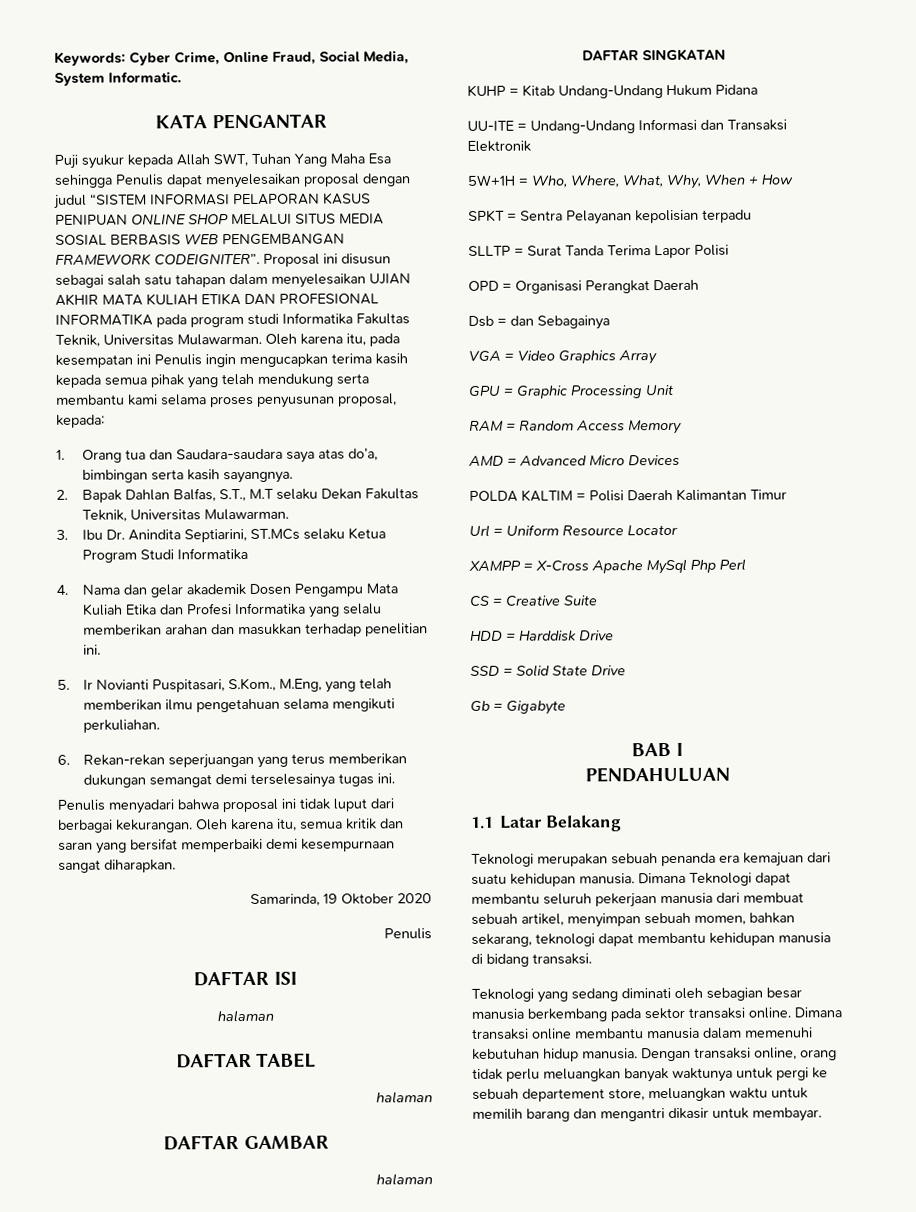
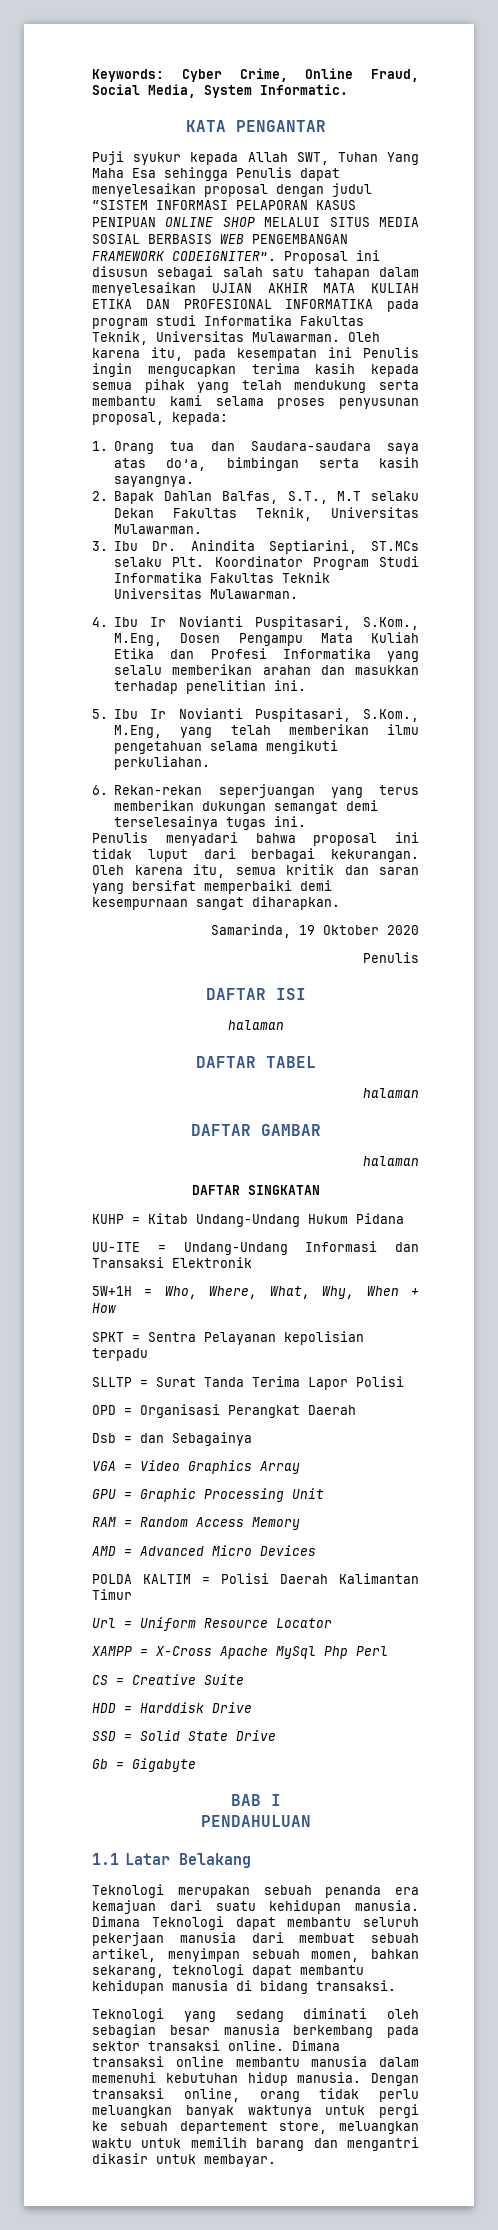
[348,527,387,540] Ketua -> [172,556,303,567] Plt. Koordinator
[56,583,247,598] // 4. Nama dan gelar akademik -> [210,572,331,583] [114,588,299,599] [92,616,419,630] [114,633,163,646] Fakultas Teknik Universitas Mulawarman. // 4. Ibu Ir Novianti Puspitasari, S.Kom., M.Eng,
(70, 684) none -> [114,709,139,719] Ibu

